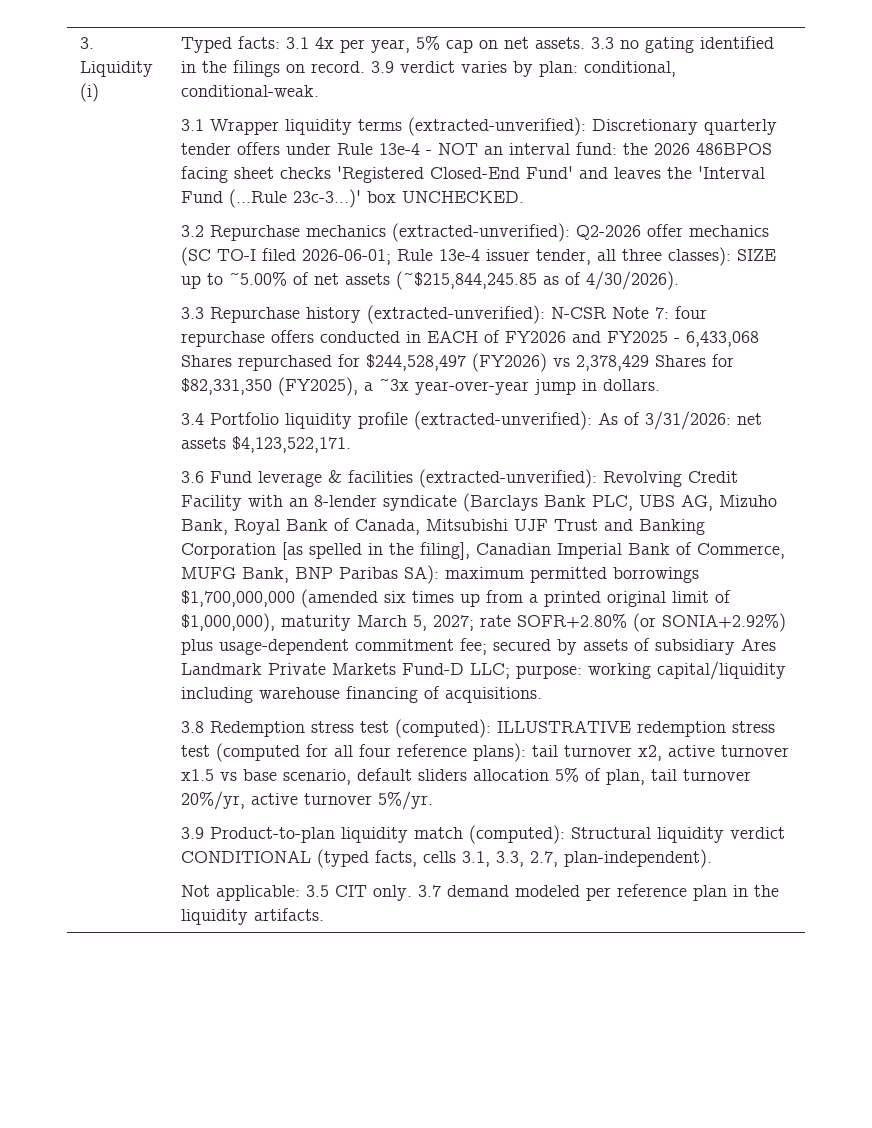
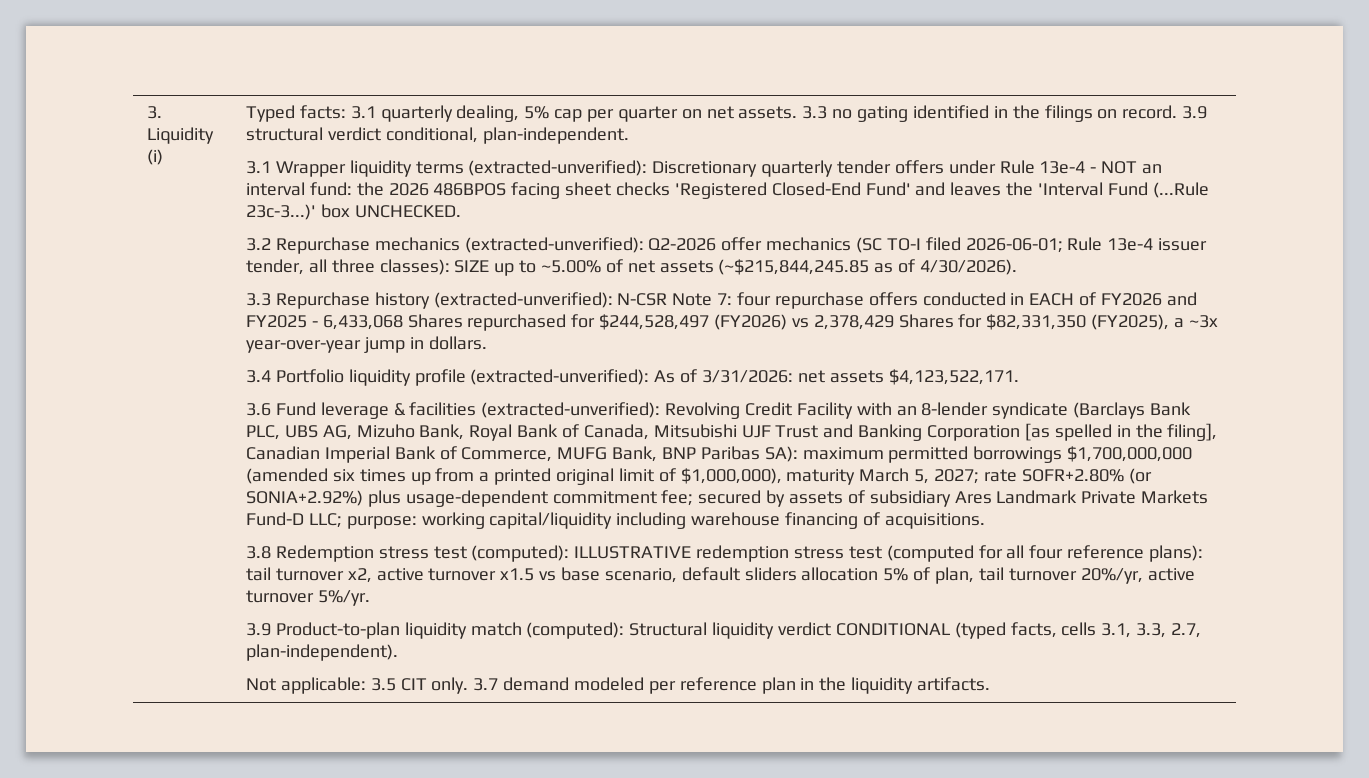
[314,35,473,53] 4x per year, 5% cap -> [380,105,678,122] quarterly dealing, 5% cap per quarter
[399,61,676,77] [180,85,319,97] verdict varies by plan: conditional, conditional-weak. -> [246,127,629,144] structural verdict conditional, plan-independent.

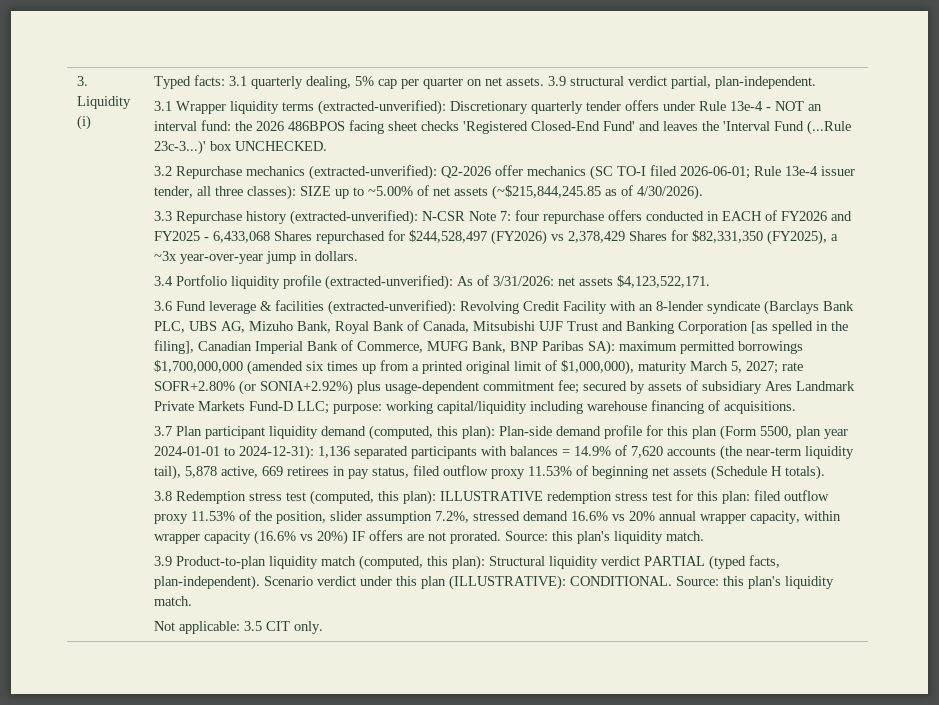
[802,105,1178,122] 3.3 no gating identified in the filings on record. -> (545, 81) none
[385,127,478,143] conditional, -> [671,76,712,89] partial,
(985, 521) none -> [154,425,849,440] [154,445,855,460] [154,465,826,480] // 3.7 Plan participant liquidity demand (computed, this plan): Plan-side demand profile for this plan (Form 5500, plan year 2024-01-01 to 2024-12-31): 1,136 separated participants with balances = 14.9% of 7,620 accounts (the near-term liquidity tail), 5,878 active, 669 retirees in pay status, filed outflow proxy 11.53% of beginning net assets (Schedule H totals).
[471,545,570,562] (computed): -> [310,490,437,505] (computed, this plan):
[886,545,1204,562] [246,567,1195,584] [246,590,370,606] (computed for all four reference plans): tail turnover x2, active turnover x1.5 vs base scenario, default sliders allocation 5% of plan, tail turnover 20%/yr, active turnover 5%/yr. -> [676,490,830,504] [154,510,842,524] [154,530,705,545] for this plan: filed outflow proxy 11.53% of the position, slider assumption 7.2%, stressed demand 16.6% vs 20% annual wrapper capacity, within wrapper capacity (16.6% vs 20%) IF offers are not prorated. Source: this plan's liquidity match.
[526,622,625,639] (computed): -> [359,555,486,570] (computed, this plan):
[835,623,950,636] CONDITIONAL -> [644,556,706,566] PARTIAL
[1061,622,1202,638] [246,644,399,661] cells 3.1, 3.3, 2.7, plan-independent). -> [154,575,835,590] [154,596,193,606] plan-independent). Scenario verdict under this plan (ILLUSTRATIVE): CONDITIONAL. Source: this plan's liquidity match.
[473,677,991,694] 3.7 demand modeled per reference plan in the liquidity artifacts. -> (324, 627) none

